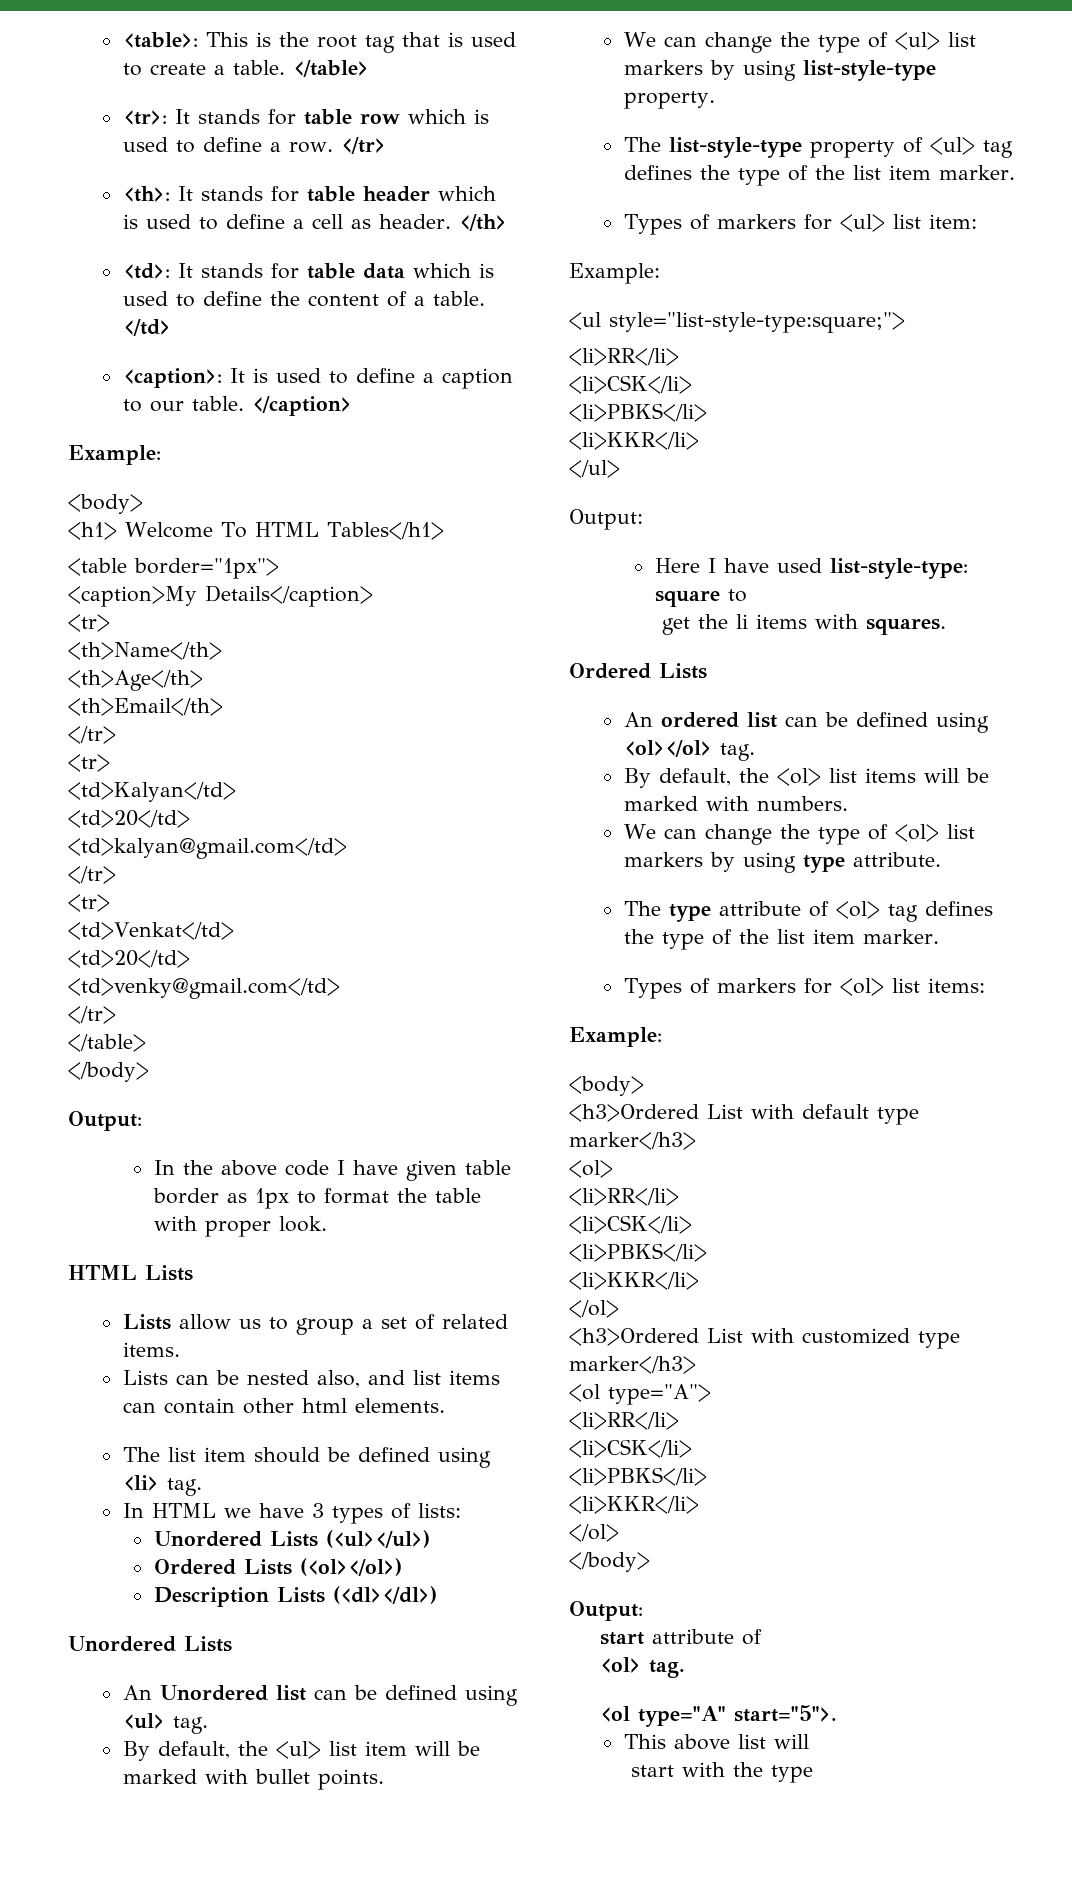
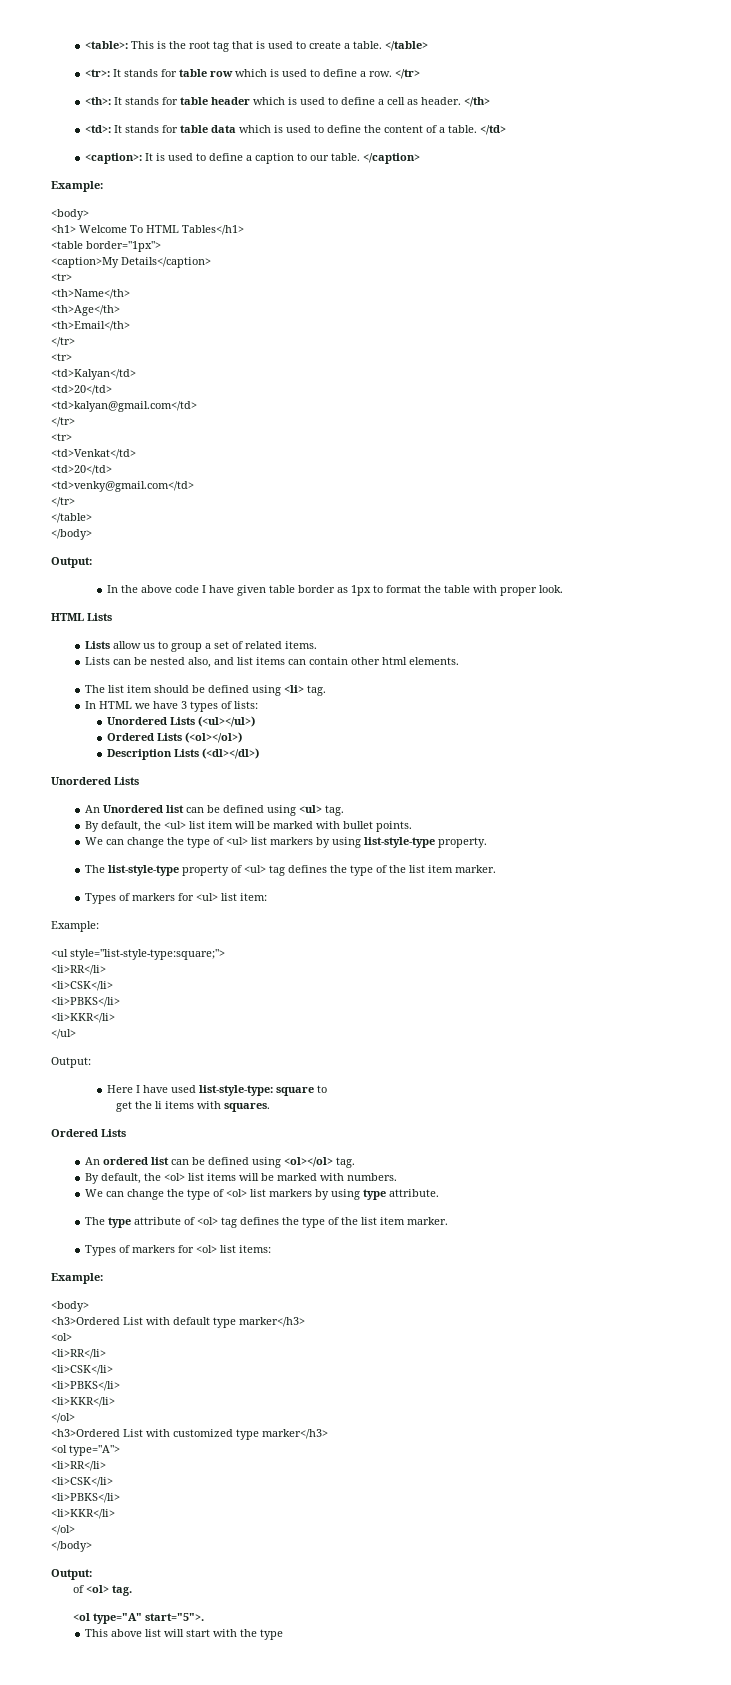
[600,1629,763,1645] start attribute of // -> [72,1585,84,1593] of
(809, 1741) // -> (184, 1633) none

